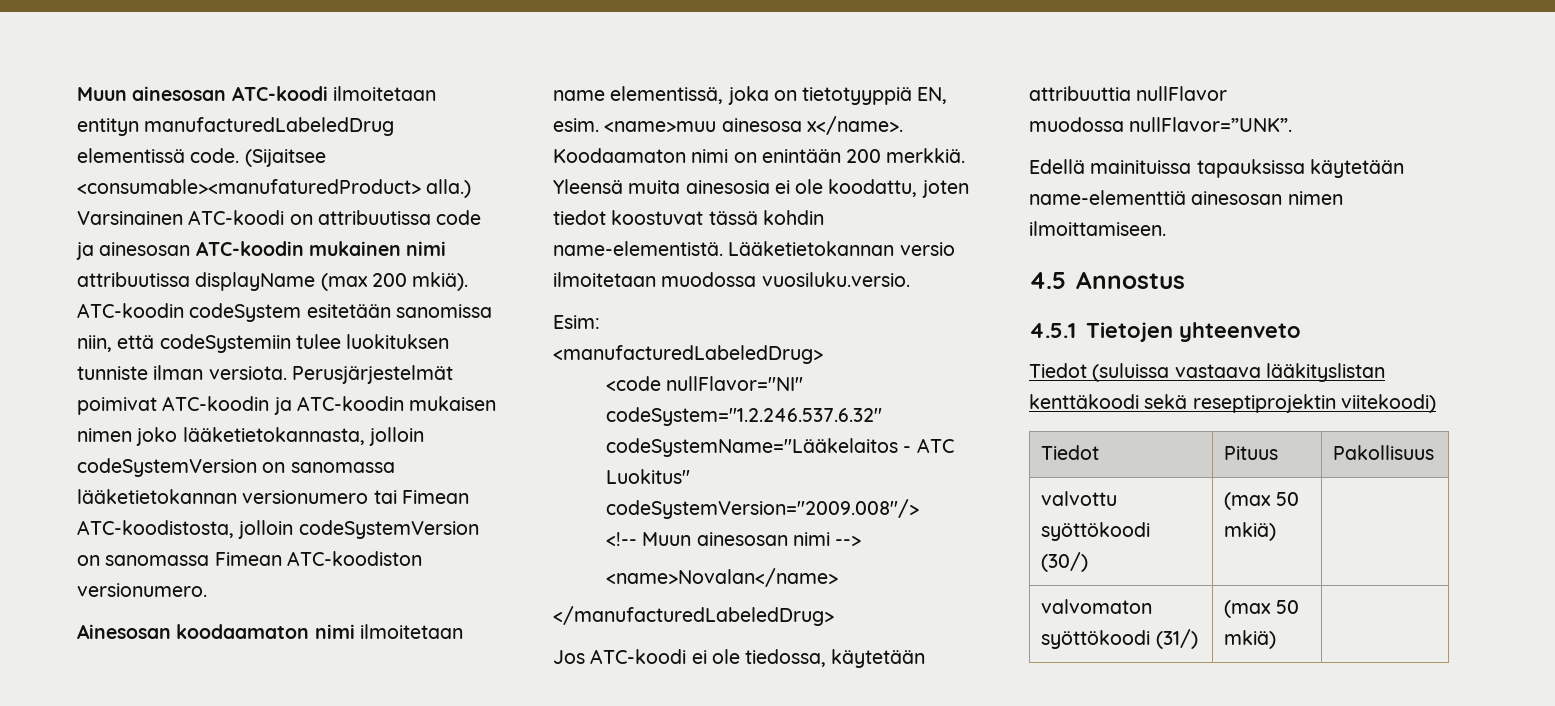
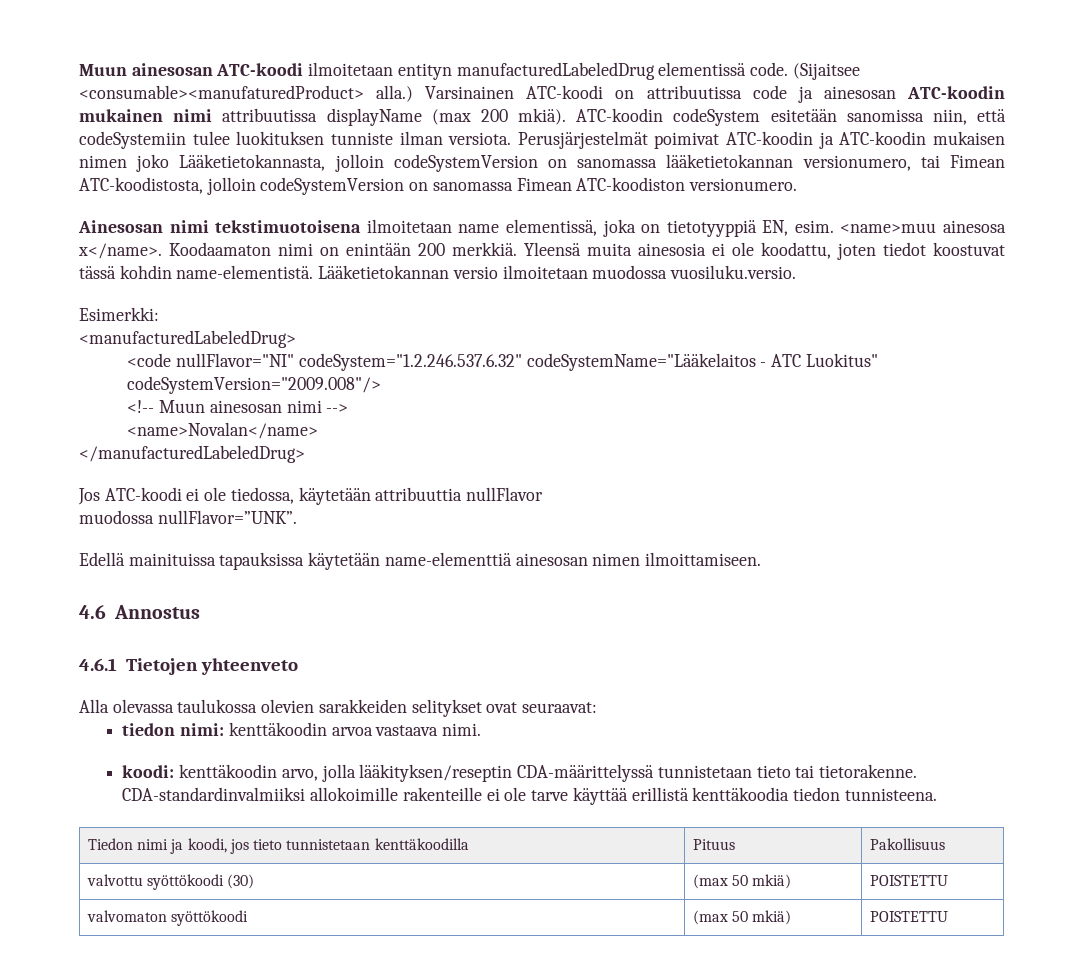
[182,427,365,445] lääketietokannasta, -> [179,154,326,171] Lääketietokannasta,
[242,490,369,504] versionumero -> [802,155,911,171] versionumero,
[176,624,355,639] koodaamaton nimi -> [169,220,362,233] nimi tekstimuotoisena
[553,315,600,329] Esim: -> [79,307,159,321] Esimerkki:
[1029,272,1066,289] 4.5 -> [79,605,106,619] 4.6
[1029,323,1076,338] 4.5.1 -> [79,658,117,671] 4.6.1
[1029,363,1385,382] [1029,394,1436,413] [1041,445,1100,460] Tiedot (suluissa vastaava lääkityslistan kenttäkoodi sekä reseptiprojektin viitekoodi) // Tiedot -> [79,699,598,717] [122,722,482,736] [122,764,917,782] [122,787,937,805] [87,838,469,854] Alla olevassa taulukossa olevien sarakkeiden selitykset ovat seuraavat: // tiedon nimi: kenttäkoodin arvoa vastaava nimi. // koodi: kenttäkoodin arvo, jolla lääkityksen/reseptin CDA-määrittelyssä tunnistetaan tieto tai tietorakenne. CDA-standardinvalmiiksi allokoimille rakenteille ei ole tarve käyttää erillistä kenttäkoodia tiedon tunnisteena. // Tiedon nimi ja koodi, jos tieto tunnistetaan kenttäkoodilla
[1041,552,1089,572] [1224,492,1299,510] [1224,522,1277,541] (30/) | (max 50 mkiä) | -> [227,874,255,889] [692,874,792,889] [869,875,948,886] (30) | (max 50 mkiä) | POISTETTU
[1155,629,1198,649] [1224,600,1299,618] [1224,630,1277,649] (31/) | (max 50 mkiä) | -> [692,910,792,925] [869,911,948,922] | (max 50 mkiä) | POISTETTU

